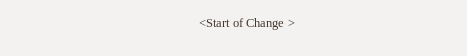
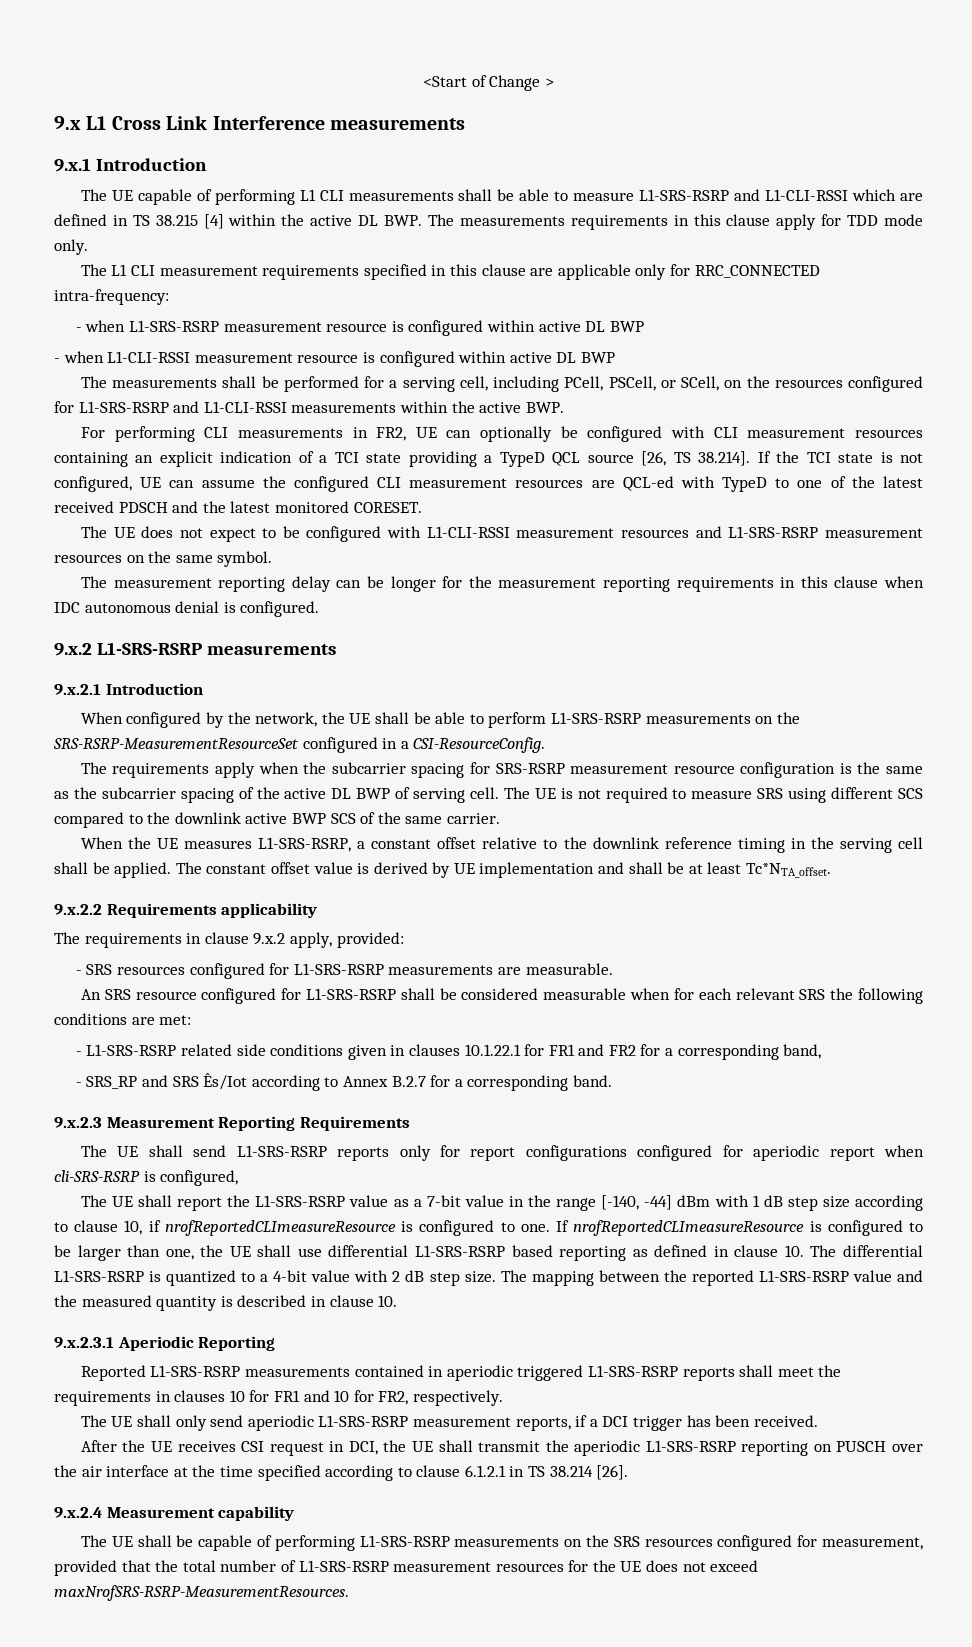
(295, 23) none -> [54,115,465,130] [54,158,207,172] [80,189,924,205] [54,214,924,230] [54,239,88,255] [80,264,820,280] [54,289,169,305] [75,320,644,336] [54,351,615,367] [80,376,923,392] [54,401,564,413] [80,426,924,442] [54,451,924,467] [54,476,923,492] [54,501,422,513] [80,526,924,542] [54,551,273,567] [80,576,925,592] [54,601,320,617] [54,642,336,656] [54,683,203,695] [80,712,800,728] [53,737,546,753] [80,762,923,778] [54,787,923,803] [54,812,500,828] [80,837,924,853] [54,862,832,878] [54,903,318,918] [54,932,404,948] [75,963,613,979] [80,988,923,1004] [54,1013,192,1025] [75,1044,822,1060] [75,1073,612,1091] [54,1116,410,1131] [80,1145,924,1161] [54,1170,239,1186] [80,1195,924,1211] [54,1220,923,1236] [54,1245,923,1261] [54,1270,923,1286] [54,1295,398,1311] [54,1336,276,1351] [80,1365,842,1381] [54,1390,503,1406] [80,1415,818,1431] [80,1440,923,1456] [54,1465,629,1481] [54,1506,295,1521] [80,1535,923,1551] [54,1560,759,1576] [54,1585,349,1601] // 9.x L1 Cross Link Interference measurements // 9.x.1 Introduction // The UE capable of performing L1 CLI measurements shall be able to measure L1-SRS-RSRP and L1-CLI-RSSI which are defined in TS 38.215 [4] within the active DL BWP. The measurements requirements in this clause apply for TDD mode only. // The L1 CLI measurement requirements specified in this clause are applicable only for RRC_CONNECTED intra-frequency: // - when L1-SRS-RSRP measurement resource is configured within active DL BWP // - when L1-CLI-RSSI measurement resource is configured within active DL BWP // The measurements shall be performed for a serving cell, including PCell, PSCell, or SCell, on the resources configured for L1-SRS-RSRP and L1-CLI-RSSI measurements within the active BWP. // For performing CLI measurements in FR2, UE can optionally be configured with CLI measurement resources containing an explicit indication of a TCI state providing a TypeD QCL source [26, TS 38.214]. If the TCI state is not configured, UE can assume the configured CLI measurement resources are QCL-ed with TypeD to one of the latest received PDSCH and the latest monitored CORESET. // The UE does not expect to be configured with L1-CLI-RSSI measurement resources and L1-SRS-RSRP measurement resources on the same symbol. // The measurement reporting delay can be longer for the measurement reporting requirements in this clause when IDC autonomous denial is configured. // 9.x.2 L1-SRS-RSRP measurements // 9.x.2.1 Introduction // When configured by the network, the UE shall be able to perform L1-SRS-RSRP measurements on the SRS-RSRP-MeasurementResourceSet configured in a CSI-ResourceConfig. // The requirements apply when the subcarrier spacing for SRS-RSRP measurement resource configuration is the same as the subcarrier spacing of the active DL BWP of serving cell. The UE is not required to measure SRS using different SCS compared to the downlink active BWP SCS of the same carrier. // When the UE measures L1-SRS-RSRP, a constant offset relative to the downlink reference timing in the serving cell shall be applied. The constant offset value is derived by UE implementation and shall be at least Tc*NTA_offset. // 9.x.2.2 Requirements applicability // The requirements in clause 9.x.2 apply, provided: // - SRS resources configured for L1-SRS-RSRP measurements are measurable. // An SRS resource configured for L1-SRS-RSRP shall be considered measurable when for each relevant SRS the following conditions are met: // - L1-SRS-RSRP related side conditions given in clauses 10.1.22.1 for FR1 and FR2 for a corresponding band, // - SRS_RP and SRS Ês/Iot according to Annex B.2.7 for a corresponding band. // 9.x.2.3 Measurement Reporting Requirements // The UE shall send L1-SRS-RSRP reports only for report configurations configured for aperiodic report when cli-SRS-RSRP is configured, // The UE shall report the L1-SRS-RSRP value as a 7-bit value in the range [-140, -44] dBm with 1 dB step size according to clause 10, if nrofReportedCLImeasureResource is configured to one. If nrofReportedCLImeasureResource is configured to be larger than one, the UE shall use differential L1-SRS-RSRP based reporting as defined in clause 10. The differential L1-SRS-RSRP is quantized to a 4-bit value with 2 dB step size. The mapping between the reported L1-SRS-RSRP value and the measured quantity is described in clause 10. // 9.x.2.3.1 Aperiodic Reporting // Reported L1-SRS-RSRP measurements contained in aperiodic triggered L1-SRS-RSRP reports shall meet the requirements in clauses 10 for FR1 and 10 for FR2, respectively. // The UE shall only send aperiodic L1-SRS-RSRP measurement reports, if a DCI trigger has been received. // After the UE receives CSI request in DCI, the UE shall transmit the aperiodic L1-SRS-RSRP reporting on PUSCH over the air interface at the time specified according to clause 6.1.2.1 in TS 38.214 [26]. // 9.x.2.4 Measurement capability // The UE shall be capable of performing L1-SRS-RSRP measurements on the SRS resources configured for measurement, provided that the total number of L1-SRS-RSRP measurement resources for the UE does not exceed maxNrofSRS-RSRP-MeasurementResources.

